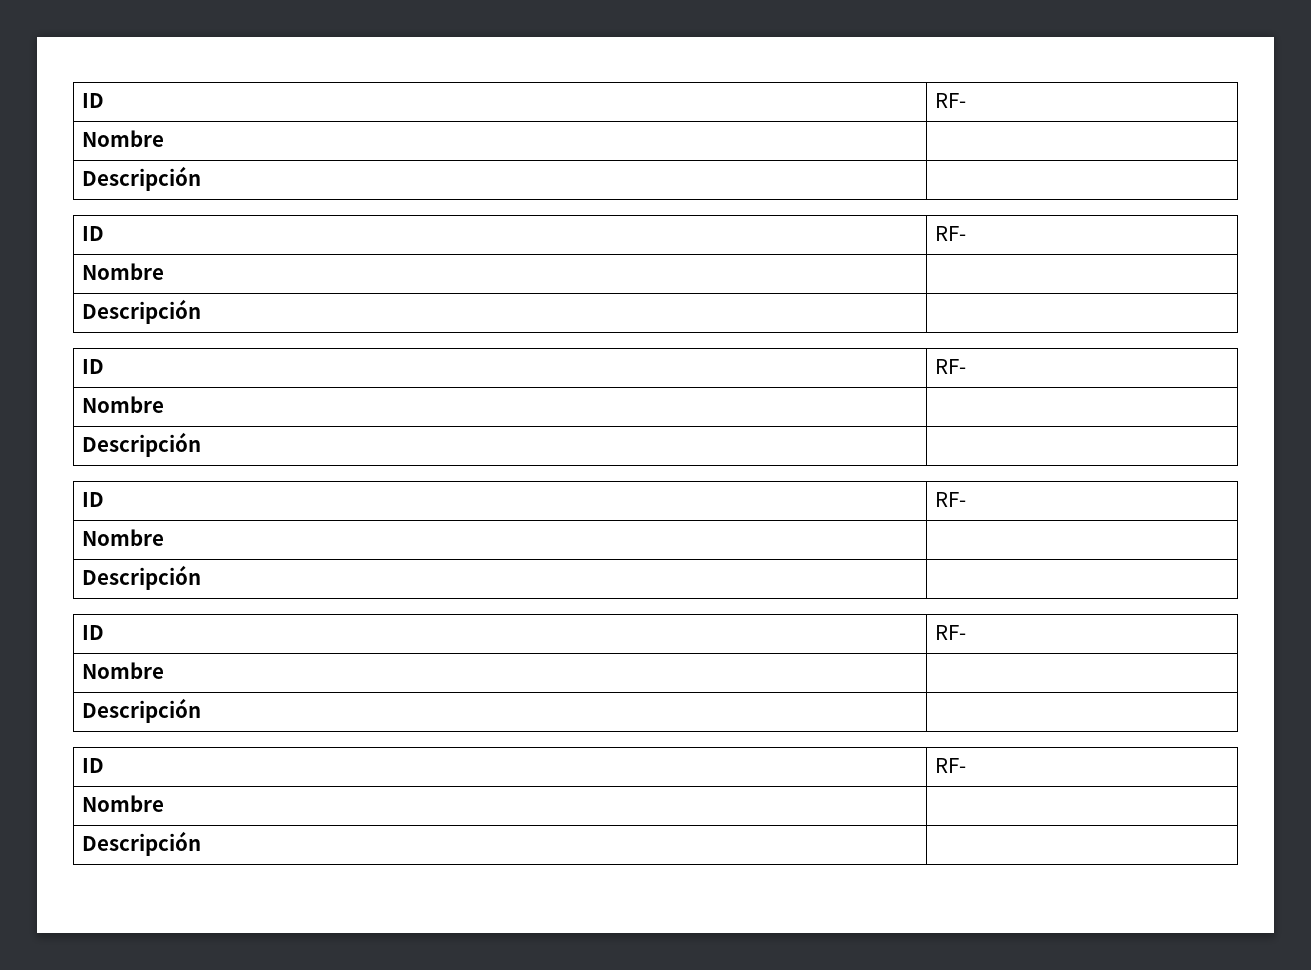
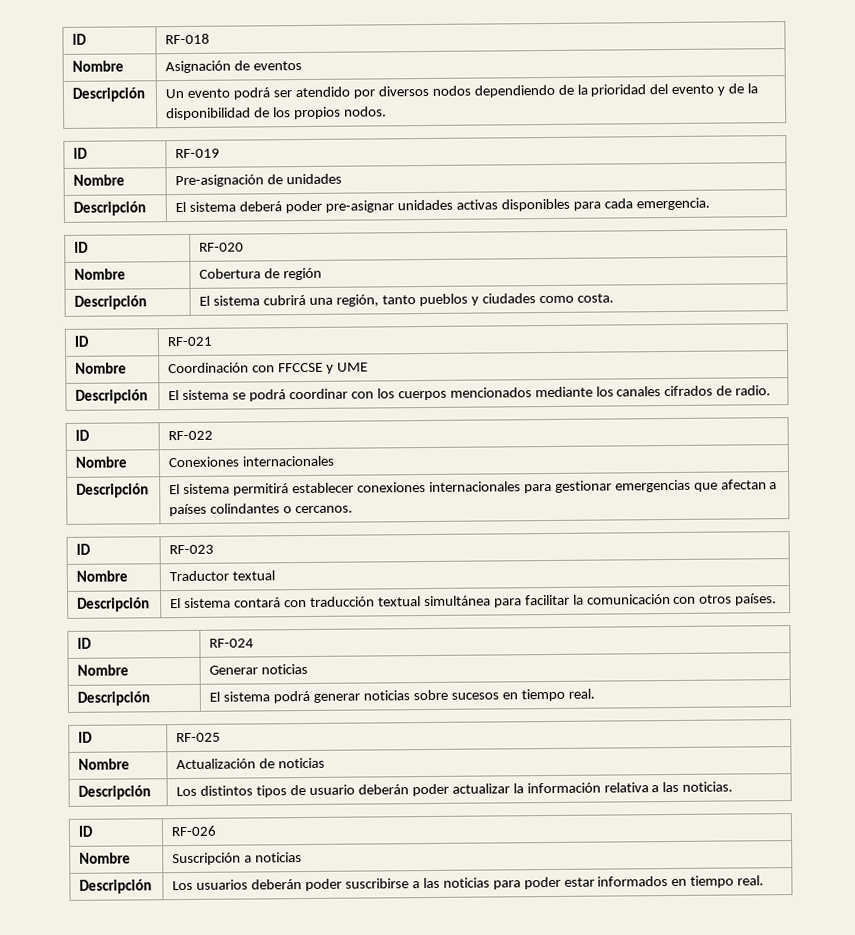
[82,93,105,108] [935,93,967,108] [82,130,165,147] [82,166,202,191] [82,226,105,241] [935,226,967,241] [82,263,165,280] [82,299,202,324] [82,359,105,374] [935,359,967,374] [82,396,165,413] [82,432,202,457] [82,492,105,507] [935,492,967,507] [82,529,165,546] [82,565,202,590] [82,625,105,640] [935,625,967,640] [82,662,165,679] [82,698,202,723] [82,758,105,773] [935,758,967,773] [82,795,165,812] [82,831,202,856] ID | RF- // Nombre | // Descripción | // ID | RF- // Nombre | // Descripción | // ID | RF- // Nombre | // Descripción | // ID | RF- // Nombre | // Descripción | // ID | RF- // Nombre | // Descripción | // ID | RF- // Nombre | // Descripción | -> [72,33,88,45] [165,33,211,45] [72,60,125,72] [165,60,303,74] [72,87,146,102] [165,83,758,100] [166,106,388,121] [73,147,89,159] [175,148,221,159] [73,174,126,186] [175,173,343,188] [73,201,147,216] [175,197,710,214] [74,241,90,253] [199,242,245,252] [74,268,127,280] [199,267,323,281] [74,295,148,310] [199,293,614,307] [74,335,90,347] [167,336,213,347] [75,362,128,374] [168,362,369,374] [75,389,149,404] [168,385,772,402] [75,429,91,441] [168,430,214,441] [75,456,128,468] [168,455,335,468] [76,483,150,498] [169,479,778,496] [169,503,354,517] [76,543,92,555] [169,544,215,555] [76,570,129,582] [169,570,276,582] [77,597,151,612] [170,593,778,609] [77,637,93,649] [209,638,255,648] [77,664,130,676] [209,663,309,675] [77,691,151,706] [209,688,595,704] [78,731,94,743] [176,732,222,743] [78,758,131,770] [176,757,326,770] [78,785,152,800] [176,781,734,798] [78,825,95,837] [171,825,218,837] [79,852,132,864] [172,852,303,866] [79,879,153,894] [172,875,765,892] ID | RF-018 // Nombre | Asignación de eventos // Descripción | Un evento podrá ser atendido por diversos nodos dependiendo de la prioridad del evento y de la disponibilidad de los propios nodos. // ID | RF-019 // Nombre | Pre-asignación de unidades // Descripción | El sistema deberá poder pre-asignar unidades activas disponibles para cada emergencia. // ID | RF-020 // Nombre | Cobertura de región // Descripción | El sistema cubrirá una región, tanto pueblos y ciudades como costa. // ID | RF-021 // Nombre | Coordinación con FFCCSE y UME // Descripción | El sistema se podrá coordinar con los cuerpos mencionados mediante los canales cifrados de radio. // ID | RF-022 // Nombre | Conexiones internacionales // Descripción | El sistema permitirá establecer conexiones internacionales para gestionar emergencias que afectan a países colindantes o cercanos. // ID | RF-023 // Nombre | Traductor textual // Descripción | El sistema contará con traducción textual simultánea para facilitar la comunicación con otros países. // ID | RF-024 // Nombre | Generar noticias // Descripción | El sistema podrá generar noticias sobre sucesos en tiempo real. // ID | RF-025 // Nombre | Actualización de noticias // Descripción | Los distintos tipos de usuario deberán poder actualizar la información relativa a las noticias. // ID | RF-026 // Nombre | Suscripción a noticias // Descripción | Los usuarios deberán poder suscribirse a las noticias para poder estar informados en tiempo real.

